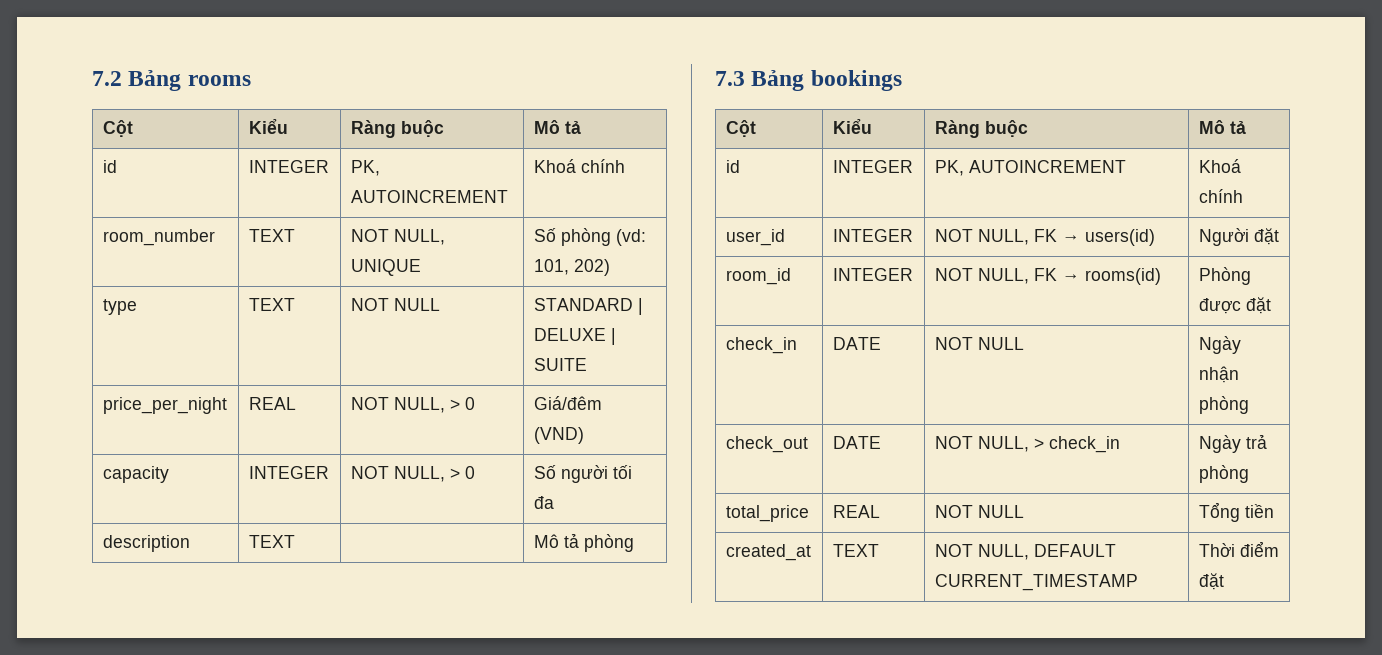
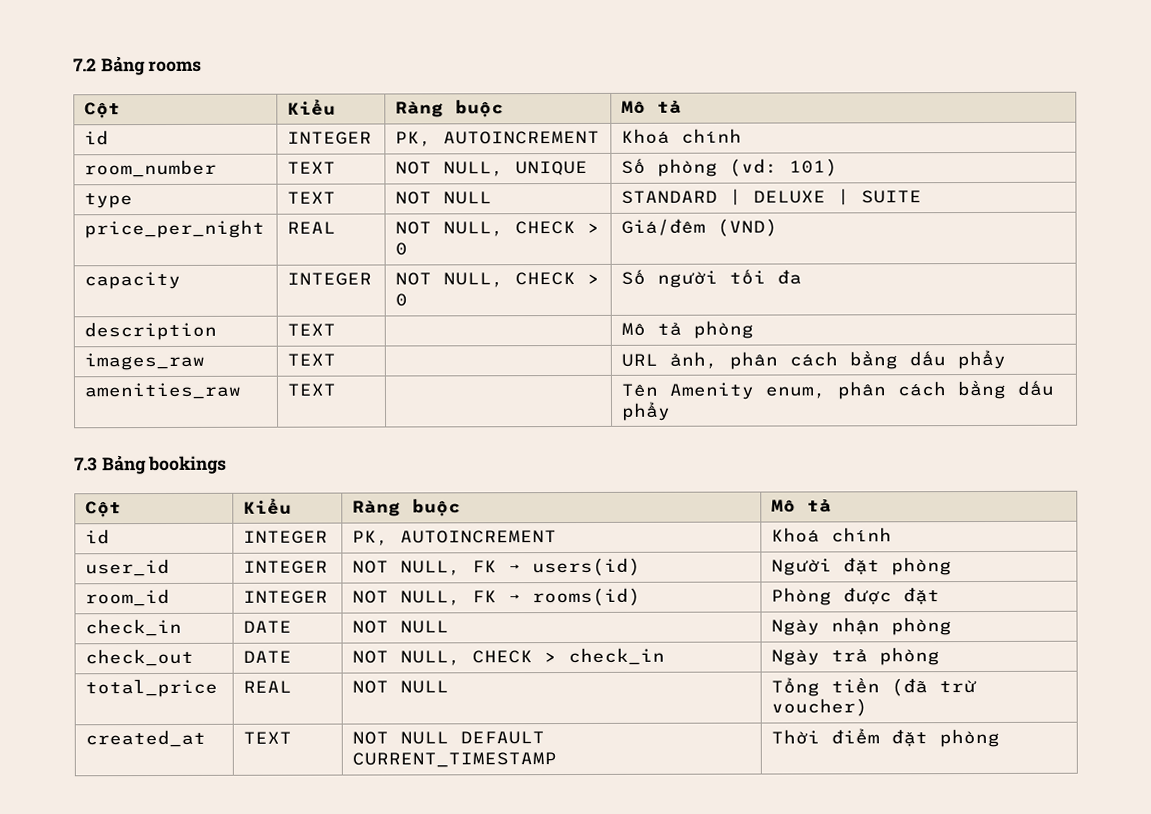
[533,259,610,276] 101, 202) -> [789,158,839,177] 101)
(445, 405) none -> [515,220,577,235] CHECK
(445, 474) none -> [515,271,577,286] CHECK
(634, 543) none -> [84,352,206,371] [287,353,337,366] [621,349,1007,370] [84,382,242,400] [287,383,337,396] [621,379,1055,400] [621,401,672,421] // images_raw | TEXT | | URL ảnh, phân cách bằng dấu phẩy // amenities_raw | TEXT | | Tên Amenity enum, phân cách bằng dấu phẩy
(1279, 236) none -> [891,557,953,576] phòng
(1029, 444) none -> [472,650,534,664] CHECK
(1274, 511) none -> [891,678,978,697] [771,698,869,717] (đã trừ voucher)
[977,544,1029,560] NULL, -> [400,731,450,745] NULL
(1224, 581) none -> [939,728,1001,748] phòng

